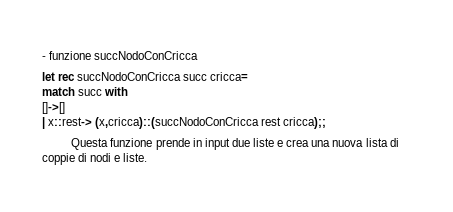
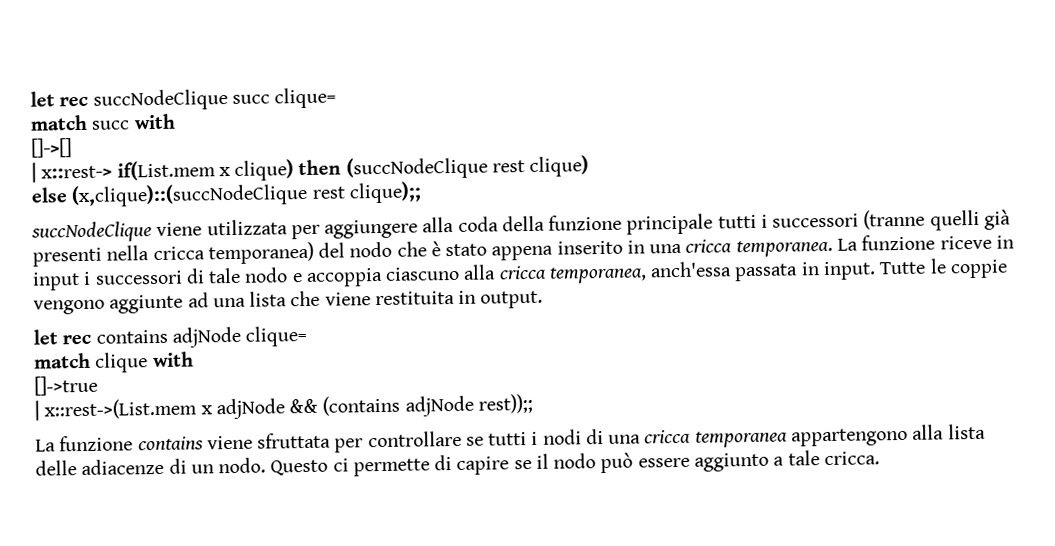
[42,51,199,60] [42,72,249,81] - funzione succNodoConCricca // let rec succNodoConCricca succ cricca= -> [30,87,337,111] let rec succNodeClique succ clique=
[95,117,327,129] [71,138,399,150] [42,153,148,165] (x,cricca)::(succNodoConCricca rest cricca);; // Questa funzione prende in input due liste e crea una nuova lista di coppie di nodi e liste. -> [116,155,590,181] [31,181,422,208] [31,209,1011,243] [32,234,1014,267] [32,258,1008,291] [33,290,544,315] [33,325,308,348] [34,351,194,373] [34,375,98,396] [34,393,533,421] [35,423,986,453] [35,450,880,477] if(List.mem x clique) then (succNodeClique rest clique) // else (x,clique)::(succNodeClique rest clique);; // succNodeClique viene utilizzata per aggiungere alla coda della funzione principale tutti i successori (tranne quelli già presenti nella cricca temporanea) del nodo che è stato appena inserito in una cricca temporanea. La funzione riceve in input i successori di tale nodo e accoppia ciascuno alla cricca temporanea, anch'essa passata in input. Tutte le coppie vengono aggiunte ad una lista che viene restituita in output. // let rec contains adjNode clique= // match clique with // []->true // | x::rest->(List.mem x adjNode && (contains adjNode rest));; // La funzione contains viene sfruttata per controllare se tutti i nodi di una cricca temporanea appartengono alla lista delle adiacenze di un nodo. Questo ci permette di capire se il nodo può essere aggiunto a tale cricca.

